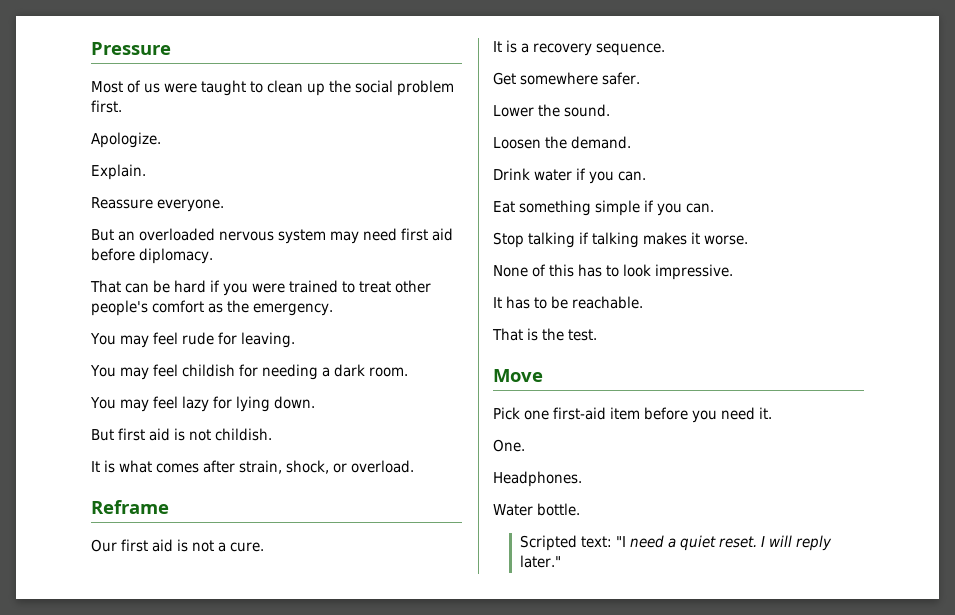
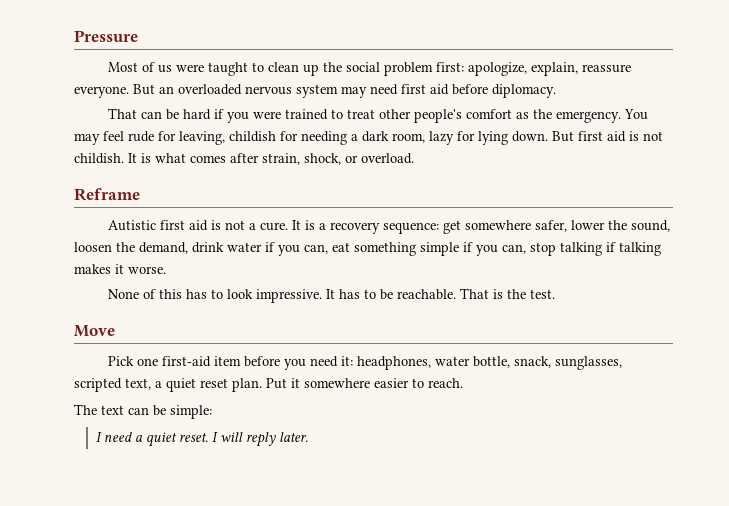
[91,100,122,113] [91,132,161,148] [91,164,146,180] [91,197,153,209] first. // Apologize. // Explain. // Reassure -> [436,62,632,76] first: apologize, explain, reassure
(224, 205) // -> (129, 92) none
(333, 309) // -> (622, 117) none
[240,332,295,348] [90,364,178,380] leaving. // You may feel -> [179,131,225,145] leaving,
[368,367,408,377] [90,396,178,412] room. // You may feel -> [392,133,425,143] room,
(315, 402) // -> (548, 136) none
(272, 434) // -> (124, 158) none
[91,539,117,552] Our -> [108,220,157,231] Autistic
(264, 547) // -> (289, 226) none
[596,43,665,56] [493,72,640,85] [493,104,610,117] [493,136,631,149] [493,168,530,180] sequence. // Get somewhere safer. // Lower the sound. // Loosen the demand. // Drink -> [383,220,671,234] [74,242,224,254] sequence: get somewhere safer, lower the sound, loosen the demand, drink
[618,171,646,181] [493,201,515,213] can. // Eat -> [304,242,350,254] can, eat
[686,203,714,213] [493,232,524,248] can. // Stop -> [502,242,556,256] can, stop
(733, 272) // -> (323, 296) none
(643, 302) // -> (457, 294) none
[759,407,772,419] [493,439,525,452] [493,471,582,487] [493,503,580,516] [519,535,626,551] it. // One. // Headphones. // Water bottle. // Scripted text: "I -> [341,356,623,370] [74,378,463,392] [74,404,212,419] [95,432,102,442] it: headphones, water bottle, snack, sunglasses, scripted text, a quiet reset plan. Put it somewhere easier to reach. // The text can be simple: // I
[519,555,561,568] later." -> [278,432,308,442] later.

